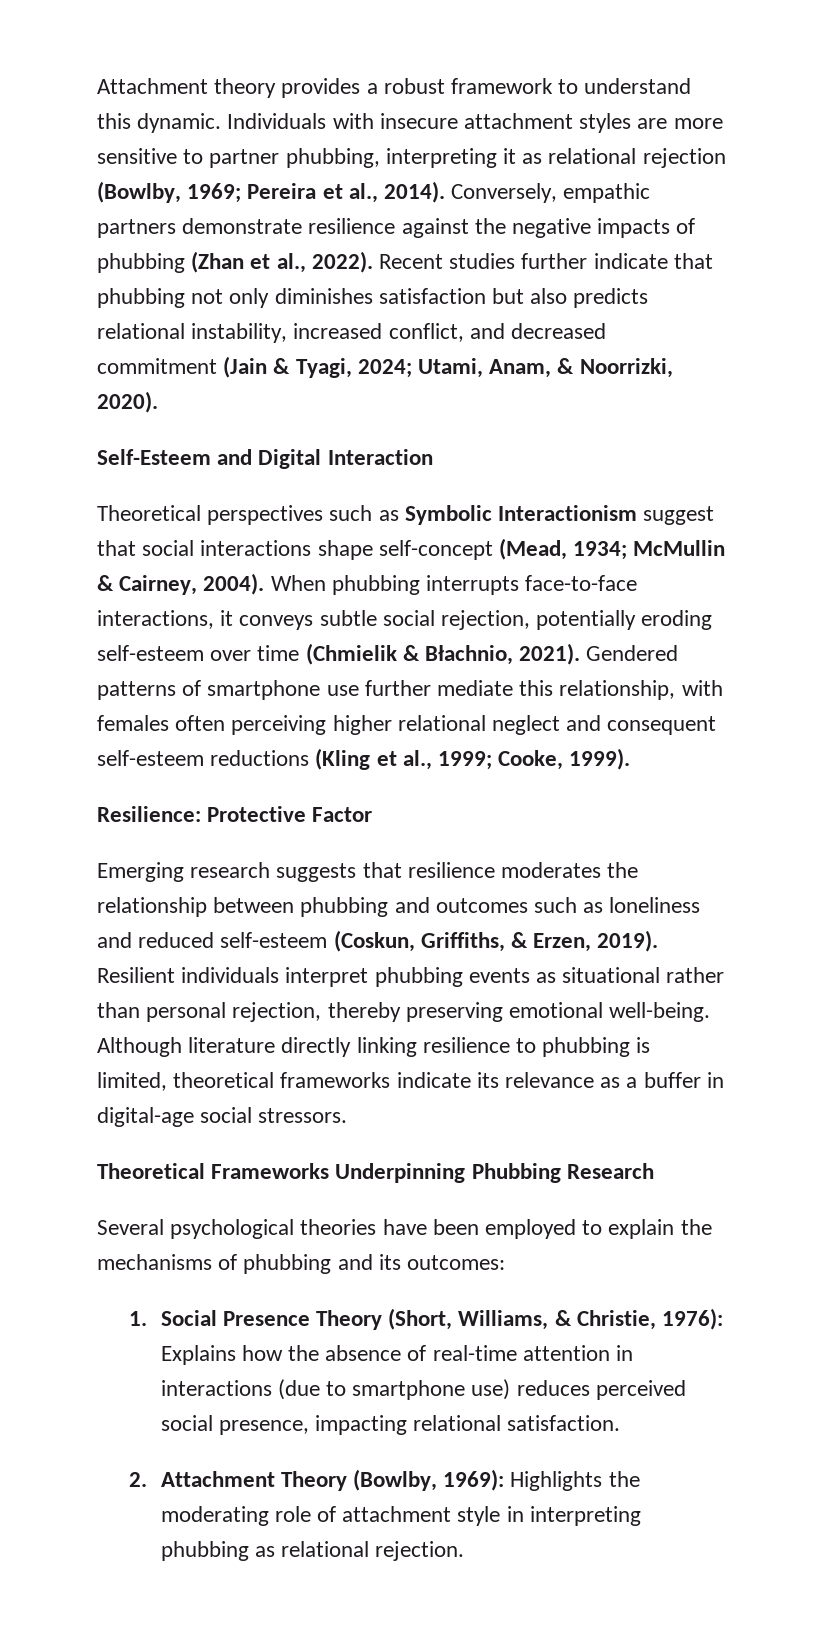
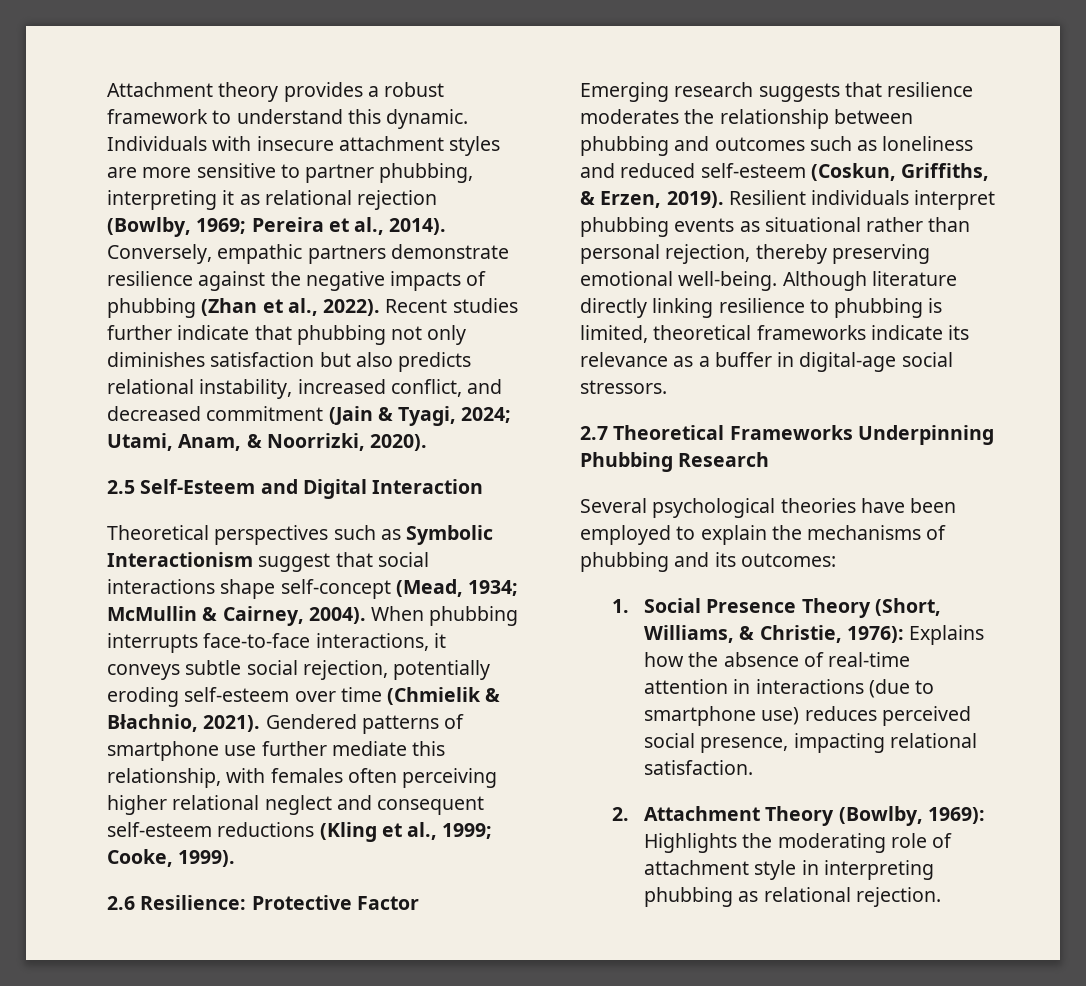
(158, 402) none -> [107,480,135,494] 2.5
(631, 759) none -> [107,896,135,910] 2.6
(348, 1115) none -> [580,426,608,440] 2.7

